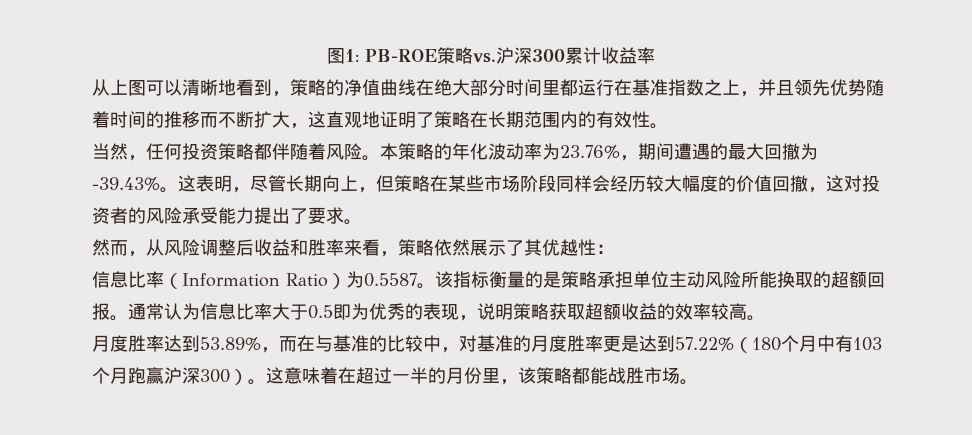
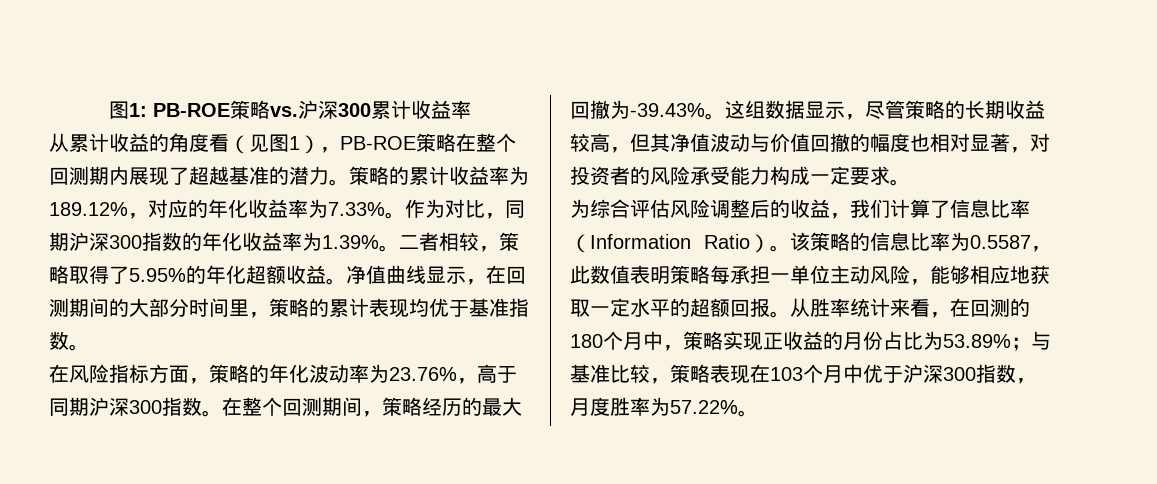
[110,79,884,97] [92,111,668,129] [92,143,398,161] 上图可以清晰地看到，策略的净值曲线在绝大部分时间里都运行在基准指数之上，并且领先优势随着时间的推移而不断扩大，这直观地证明了策略在长期范围内的有效性。 // 当然，任何投资策略都伴随着风险。本 -> [69,133,516,154] [49,166,529,186] [49,199,525,219] [49,232,519,252] [49,265,526,285] [49,298,529,318] [49,331,89,351] [49,364,209,384] 累计收益的角度看（见图1），PB-ROE策略在整个回测期内展现了超越基准的潜力。策略的累计收益率为189.12%，对应的年化收益率为7.33%。作为对比，同期沪深300指数的年化收益率为1.39%。二者相较，策略取得了5.95%的年化超额收益。净值曲线显示，在回测期间的大部分时间里，策略的累计表现均优于基准指数。 // 在风险指标方面，
[638,143,710,160] 期间遭遇 -> [477,364,517,383] [49,397,462,417] 高于同期沪深300指数。在整个回测期间，策略经历
[196,175,844,193] 表明，尽管长期向上，但策略在某些市场阶段同样会经历较大幅度的价值回撤，这 -> [745,100,1045,120] [570,133,1030,153] 组数据显示，尽管策略的长期收益较高，但其净值波动与价值回撤的幅度也相对显著，
[254,207,308,224] 提出了 -> [770,166,850,185] 构成一定
[92,239,614,257] 然而，从风险调整后收益和胜率来看，策略依然展示了其优越性： // -> [570,199,950,219] 为综合评估风险调整后的收益，我们计算了
[346,271,885,289] [92,303,765,321] [92,335,882,353] [92,367,680,385] 为0.5587。该指标衡量的是策略承担单位主动风险所能换取的超额回报。通常认为信息比率大于0.5即为优秀的表现，说明策略获取超额收益的效率较高。 // 月度胜率达到53.89%，而在与基准的比较中，对基准的月度胜率更是达到57.22%（180个月中有103个月跑赢沪深300）。这意味着在超过一半的月份里，该策略都能战胜市场 -> [770,232,1051,252] [570,265,1050,285] [570,298,1030,318] [570,331,1051,351] [570,364,1036,384] [570,397,738,416] 。该策略的信息比率为0.5587，此数值表明策略每承担一单位主动风险，能够相应地获取一定水平的超额回报。从胜率统计来看，在回测的180个月中，策略实现正收益的月份占比为53.89%；与基准比较，策略表现在103个月中优于沪深300指数，月度胜率为57.22%

